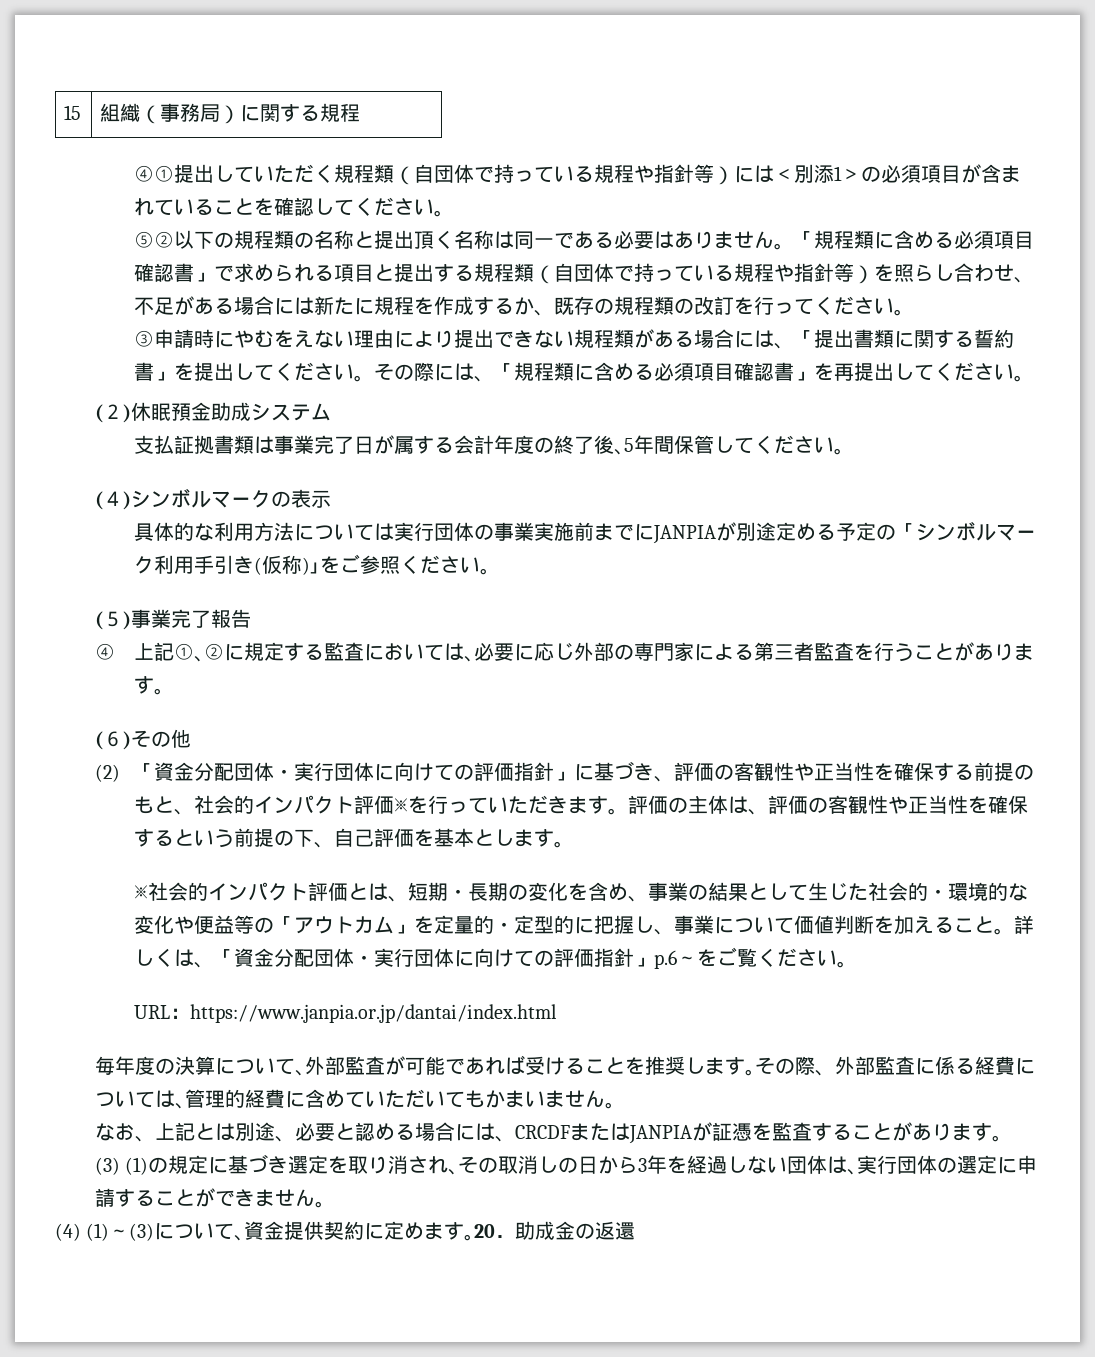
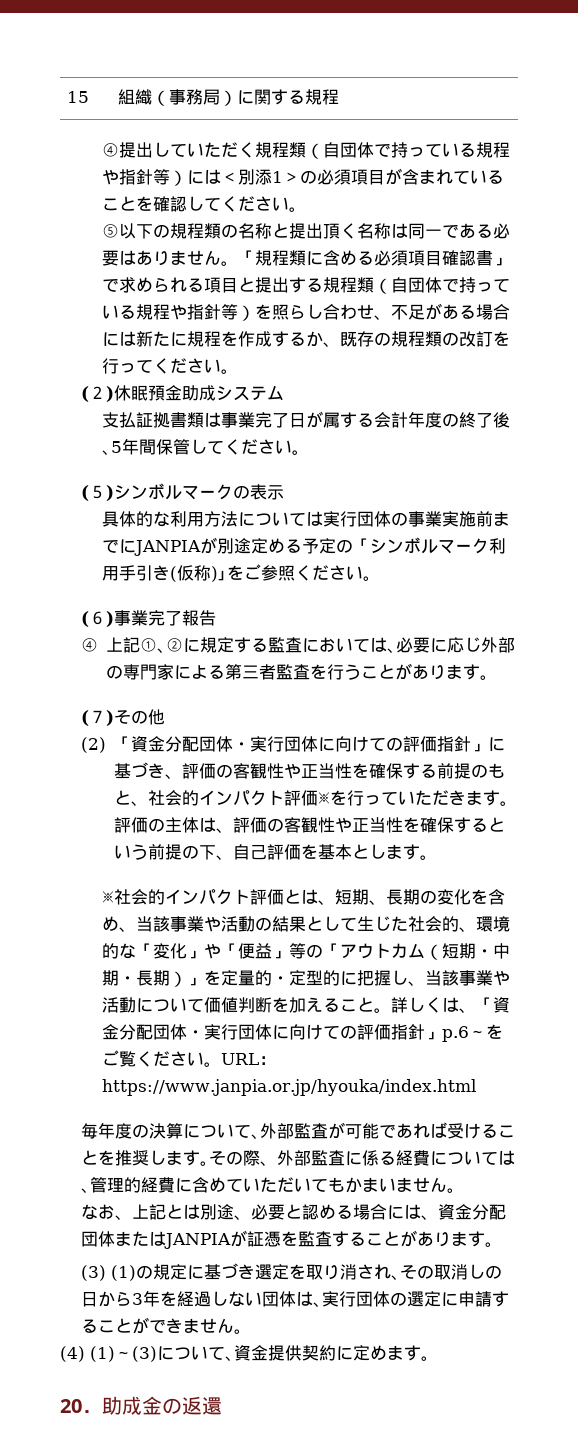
[134,165,175,182] ④① -> [101,143,119,157] ④
[134,231,175,248] ⑤② -> [101,224,119,238] ⑤
[134,329,1015,349] [134,362,1035,382] // ③申請時にやむをえない理由により提出できない規程類がある場合には、「提出書類に関する誓約書」を提出してください。その際には、「規程類に含める必須項目確認書」を再提出してください。 -> (238, 371) none
[102,491,123,506] ４ -> [88,485,106,499] ５
[102,611,123,627] ５ -> [88,611,106,625] ６
[102,731,123,747] ６ -> [88,710,106,723] ７
[448,889,469,899] ・ -> [368,900,386,905] 、
[648,882,689,901] 事業 -> [135,916,255,932] 当該事業や活動
[928,889,949,899] ・ -> [458,927,476,932] 、
[134,915,395,934] 変化や便益等の「アウトカム -> [135,943,510,960] [101,970,187,987] 「変化」や「便益」等の「アウトカム（短期・中期・長期）
[674,915,715,934] 事業 -> [424,970,510,986] [101,997,136,1013] 当該事業や活動
[134,1004,558,1023] // URL：https://www.janpia.or.jp/dantai/index.html -> [220,1053,276,1065] [101,1079,476,1096] URL：https://www.janpia.or.jp/hyouka/index.html
[514,1125,570,1139] CRCDF -> [437,1204,506,1220] [80,1231,115,1247] 資金分配団体
(475, 1237) none -> (430, 1358) //

